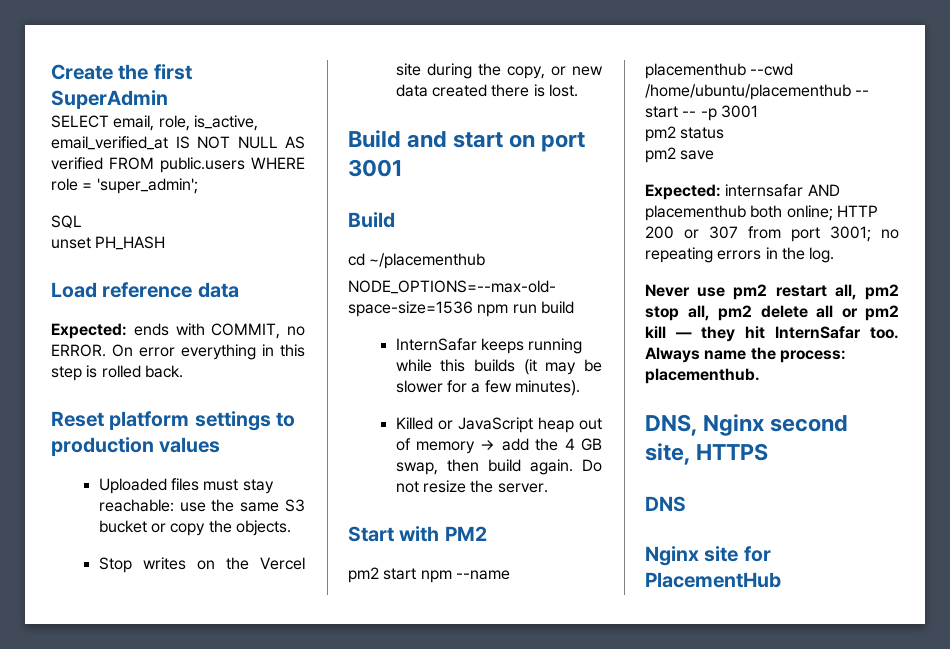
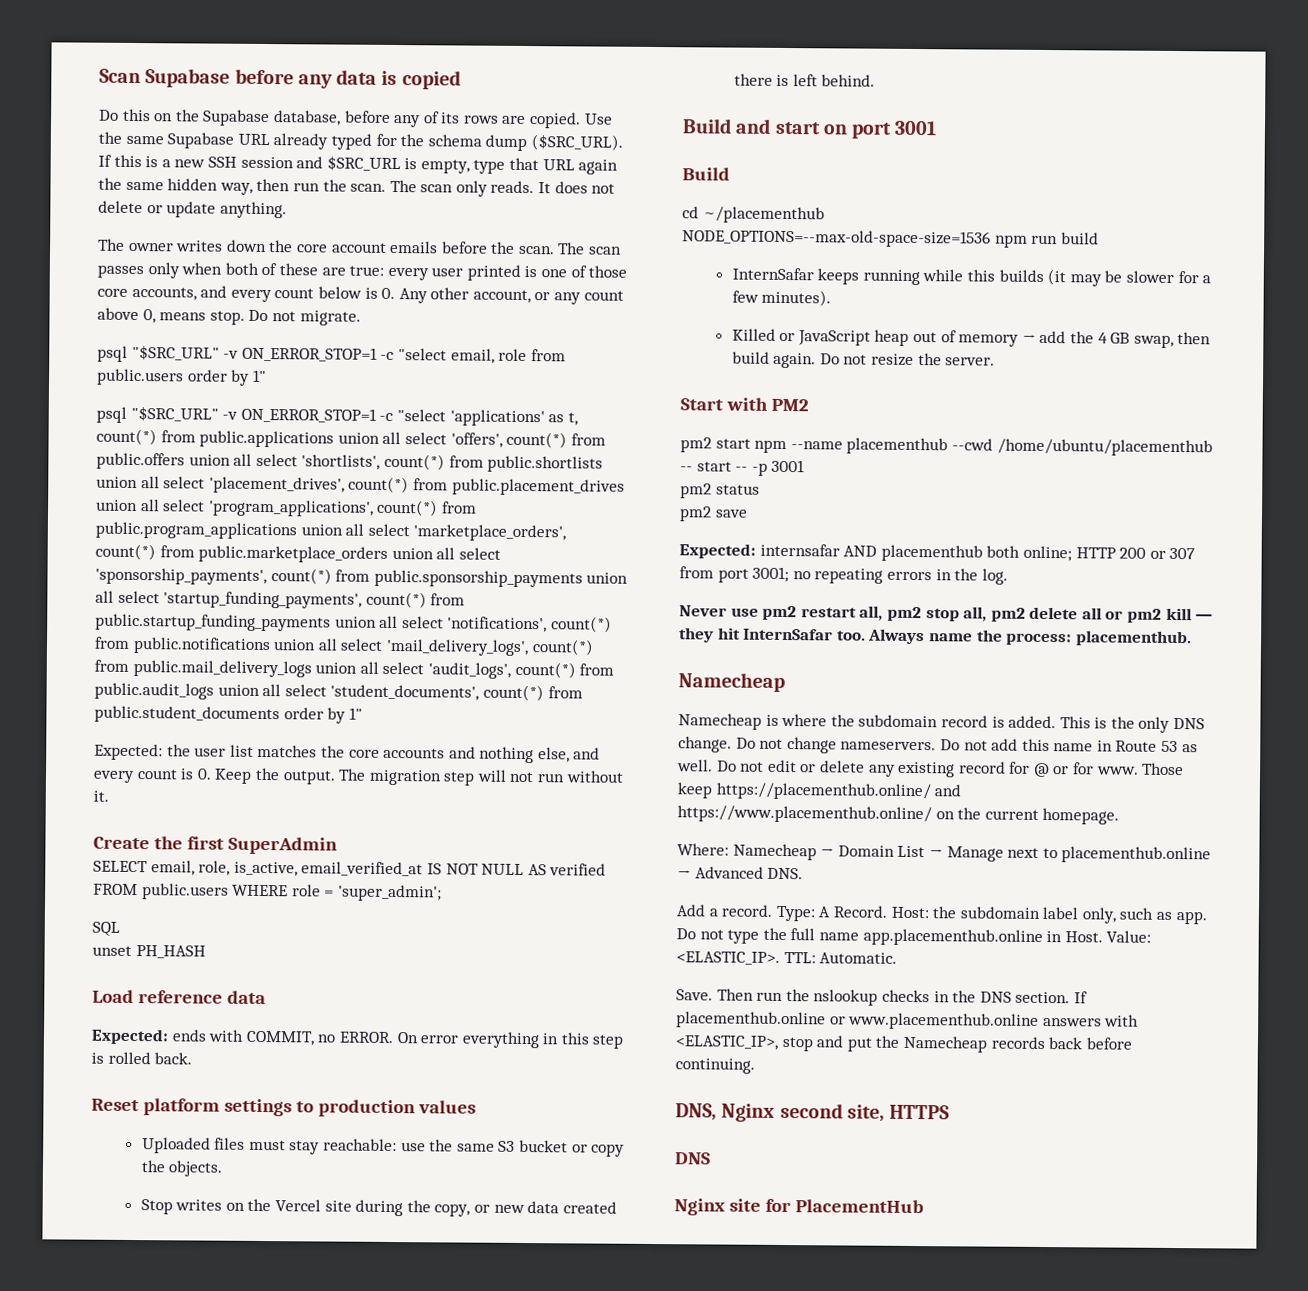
(51, 72) none -> [99,68,461,90] [99,108,613,129] [98,131,623,152] [98,154,619,175] [98,177,616,197] [98,200,287,219] [98,238,623,255] [97,262,628,281] [97,285,624,305] [97,307,361,326] [97,344,566,364] [96,368,267,386] [96,405,578,427] [96,428,606,449] [96,452,604,473] [96,476,625,496] [96,499,477,517] [95,521,567,542] [95,543,501,563] [95,567,629,588] [95,590,466,609] [95,613,612,633] [94,636,594,657] [94,659,615,679] [94,682,583,702] [94,705,363,724] [94,743,601,764] [93,767,624,786] [93,790,109,802] Scan Supabase before any data is copied // Do this on the Supabase database, before any of its rows are copied. Use the same Supabase URL already typed for the schema dump ($SRC_URL). If this is a new SSH session and $SRC_URL is empty, type that URL again the same hidden way, then run the scan. The scan only reads. It does not delete or update anything. // The owner writes down the core account emails before the scan. The scan passes only when both of these are true: every user printed is one of those core accounts, and every count below is 0. Any other account, or any count above 0, means stop. Do not migrate. // psql "$SRC_URL" -v ON_ERROR_STOP=1 -c "select email, role from public.users order by 1" // psql "$SRC_URL" -v ON_ERROR_STOP=1 -c "select 'applications' as t, count(*) from public.applications union all select 'offers', count(*) from public.offers union all select 'shortlists', count(*) from public.shortlists union all select 'placement_drives', count(*) from public.placement_drives union all select 'program_applications', count(*) from public.program_applications union all select 'marketplace_orders', count(*) from public.marketplace_orders union all select 'sponsorship_payments', count(*) from public.sponsorship_payments union all select 'startup_funding_payments', count(*) from public.startup_funding_payments union all select 'notifications', count(*) from public.notifications union all select 'mail_delivery_logs', count(*) from public.mail_delivery_logs union all select 'audit_logs', count(*) from public.audit_logs union all select 'student_documents', count(*) from public.student_documents order by 1" // Expected: the user list matches the core accounts and nothing else, and every count is 0. Keep the output. The migration step will not run without it. //
[548,84,578,97] lost. -> [792,74,876,87] left behind.
(760, 376) none -> [678,672,785,693] [678,713,1206,733] [678,736,1198,754] [677,759,1185,778] [677,782,962,801] [677,805,1120,825] [677,843,1212,864] [677,866,804,880] [676,904,1207,925] [676,927,1152,946] [676,951,898,965] [676,988,1088,1006] [676,1011,1140,1030] [675,1035,1133,1053] [675,1058,755,1074] // Namecheap // Namecheap is where the subdomain record is added. This is the only DNS change. Do not change nameservers. Do not add this name in Route 53 as well. Do not edit or delete any existing record for @ or for www. Those keep https://placementhub.online/ and https://www.placementhub.online/ on the current homepage. // Where: Namecheap → Domain List → Manage next to placementhub.online → Advanced DNS. // Add a record. Type: A Record. Host: the subdomain label only, such as app. Do not type the full name app.placementhub.online in Host. Value: <ELASTIC_IP>. TTL: Automatic. // Save. Then run the nslookup checks in the DNS section. If placementhub.online or www.placementhub.online answers with <ELASTIC_IP>, stop and put the Namecheap records back before continuing.

